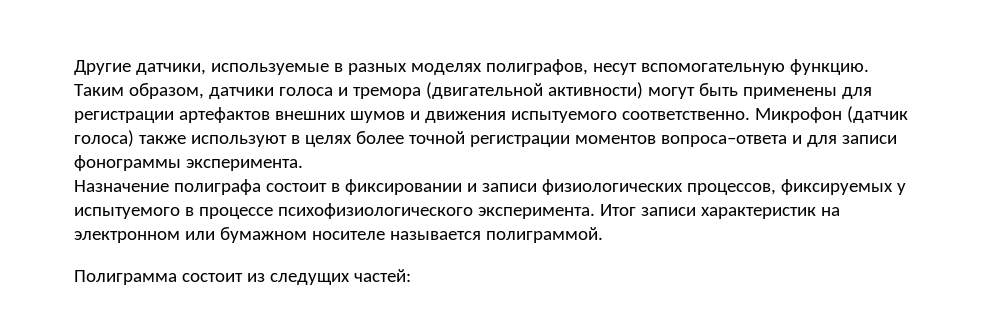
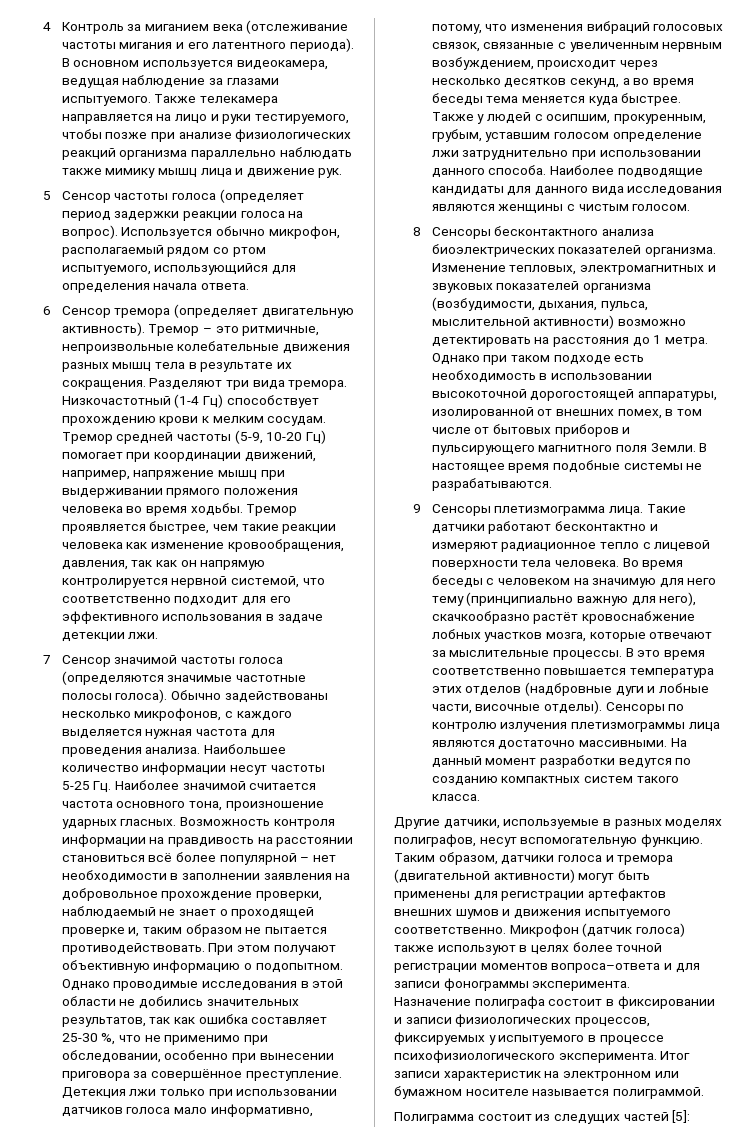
(74, 67) none -> [42,20,349,34] [61,38,354,52] [61,58,328,70] [61,75,279,88] [61,94,278,106] [61,114,349,124] [61,129,352,142] [61,147,352,160] [61,168,343,178] [42,189,304,203] [61,211,304,221] [61,225,340,239] [61,245,266,257] [61,263,296,275] [61,283,249,293] [42,304,354,318] [61,322,320,336] [61,341,350,354] [61,362,292,372] [61,378,348,390] [61,394,319,408] [61,416,327,426] [61,430,326,444] [61,450,316,462] [61,470,285,480] [61,488,298,498] [61,503,298,516] [61,521,337,534] [61,539,344,552] [61,560,266,570] [61,576,325,588] [61,596,291,606] [61,611,323,624] [61,632,159,642] [42,655,283,667] [61,671,306,685] [61,689,328,703] [61,708,292,721] [61,729,275,739] [61,744,286,757] [61,762,325,775] [61,780,317,793] [61,801,324,811] [61,817,335,829] [61,834,354,847] [61,852,336,865] [61,870,351,883] [61,888,322,901] [61,906,315,919] [61,924,327,937] [61,943,336,955] [61,960,343,973] [61,979,344,991] [61,996,299,1009] [61,1014,328,1027] [61,1033,268,1045] [61,1050,334,1063] [61,1069,342,1081] [61,1087,338,1099] [61,1104,313,1117] [431,21,724,34] [431,42,723,52] [431,57,658,70] [431,78,694,88] [431,93,682,106] [431,112,706,124] [431,129,702,142] [431,150,701,160] [431,165,703,178] [431,186,723,196] [431,204,691,214] [412,226,654,239] [431,244,716,257] [431,263,716,275] [431,281,651,293] [431,297,648,311] [431,315,686,329] [431,335,708,347] [431,353,645,365] [431,370,652,383] [431,389,717,401] [431,407,702,419] [431,424,631,437] [431,443,708,455] [431,460,703,473] [431,478,552,491] [412,504,686,516] [431,521,658,534] [431,540,711,552] [431,558,684,570] [431,575,717,588] [431,592,697,606] [431,611,695,624] [431,629,713,642] [431,648,705,660] [431,668,714,678] [431,682,709,696] [431,700,685,714] [431,722,720,732] [431,738,687,750] [431,755,692,768] [431,776,679,786] [431,794,480,801] 4 Контроль за миганием века (отслеживание частоты мигания и его латентного периода). В основном используется видеокамера, ведущая наблюдение за глазами испытуемого. Также телекамера направляется на лицо и руки тестируемого, чтобы позже при анализе физиологических реакций организма параллельно наблюдать также мимику мышц лица и движение рук. // 5 Сенсор частоты голоса (определяет период задержки реакции голоса на вопрос). Используется обычно микрофон, располагаемый рядом со ртом испытуемого, использующийся для определения начала ответа. // 6 Сенсор тремора (определяет двигательную активность). Тремор – это ритмичные, непроизвольные колебательные движения разных мышц тела в результате их сокращения. Разделяют три вида тремора. Низкочастотный (1-4 Гц) способствует прохождению крови к мелким сосудам. Тремор средней частоты (5-9, 10-20 Гц) помогает при координации движений, например, напряжение мышц при выдерживании прямого положения человека во время ходьбы. Тремор проявляется быстрее, чем такие реакции человека как изменение кровообращения, давления, так как он напрямую контролируется нервной системой, что соответственно подходит для его эффективного использования в задаче детекции лжи. // 7 Сенсор значимой частоты голоса (определяются значимые частотные полосы голоса). Обычно задействованы несколько микрофонов, с каждого выделяется нужная частота для проведения анализа. Наибольшее количество информации несут частоты 5-25 Гц. Наиболее значимой считается частота основного тона, произношение ударных гласных. Возможность контроля информации на правдивость на расстоянии становиться всё более популярной – нет необходимости в заполнении заявления на добровольное прохождение проверки, наблюдаемый не знает о проходящей проверке и, таким образом не пытается противодействовать. При этом получают объективную информацию о подопытном. Однако проводимые исследования в этой области не добились значительных результатов, так как ошибка составляет 25-30 %, что не применимо при обследовании, особенно при вынесении приговора за совершённое преступление. Детекция лжи только при использовании датчиков голоса мало информативно, потому, что изменения вибраций голосовых связок, связанные с увеличенным нервным возбуждением, происходит через несколько десятков секунд, а во время беседы тема меняется куда быстрее. Также у людей с осипшим, прокуренным, грубым, уставшим голосом определение лжи затруднительно при использовании данного способа. Наиболее подводящие кандидаты для данного вида исследования являются женщины с чистым голосом. // 8 Сенсоры бесконтактного анализа биоэлектрических показателей организма. Изменение тепловых, электромагнитных и звуковых показателей организма (возбудимости, дыхания, пульса, мыслительной активности) возможно детектировать на расстояния до 1 метра. Однако при таком подходе есть необходимость в использовании высокоточной дорогостоящей аппаратуры, изолированной от внешних помех, в том числе от бытовых приборов и пульсирующего магнитного поля Земли. В настоящее время подобные системы не разрабатываются. // 9 Сенсоры плетизмограмма лица. Такие датчики работают бесконтактно и измеряют радиационное тепло с лицевой поверхности тела человека. Во время беседы с человеком на значимую для него тему (принципиально важную для него), скачкообразно растёт кровоснабжение лобных участков мозга, которые отвечают за мыслительные процессы. В это время соответственно повышается температура этих отделов (надбровные дуги и лобные части, височные отделы). Сенсоры по контролю излучения плетизмограммы лица являются достаточно массивными. На данный момент разработки ведутся по созданию компактных систем такого класса. //
[353,269,411,282] частей: -> [623,1110,691,1123] частей [5]:

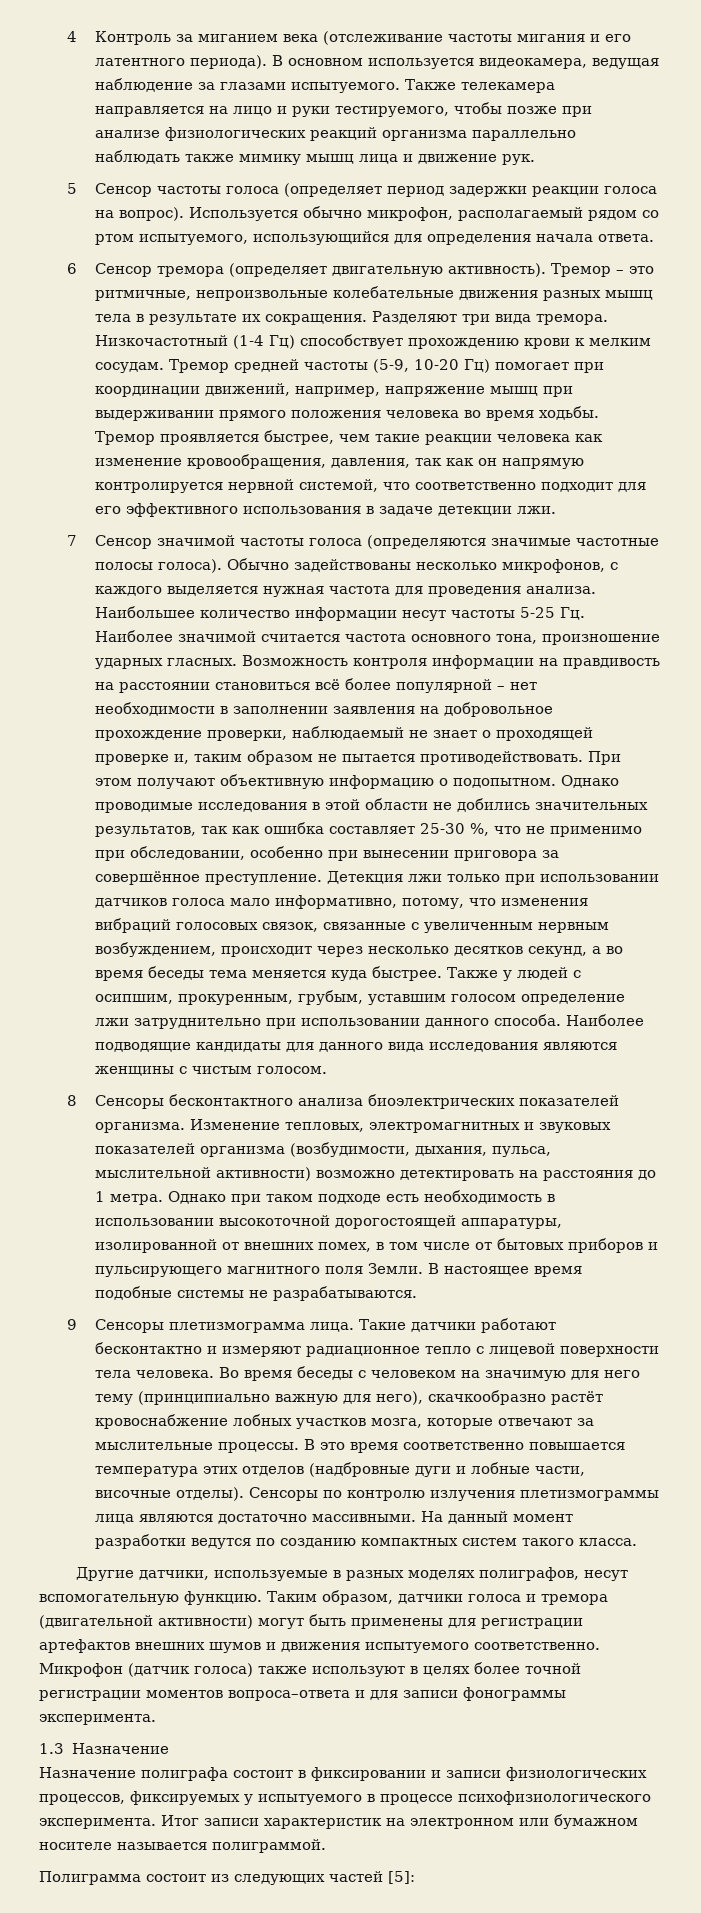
(631, 986) none -> [39,1743,169,1754] // 1.3 Назначение
[553,1114,620,1124] следущих -> [234,1874,325,1885] следующих

